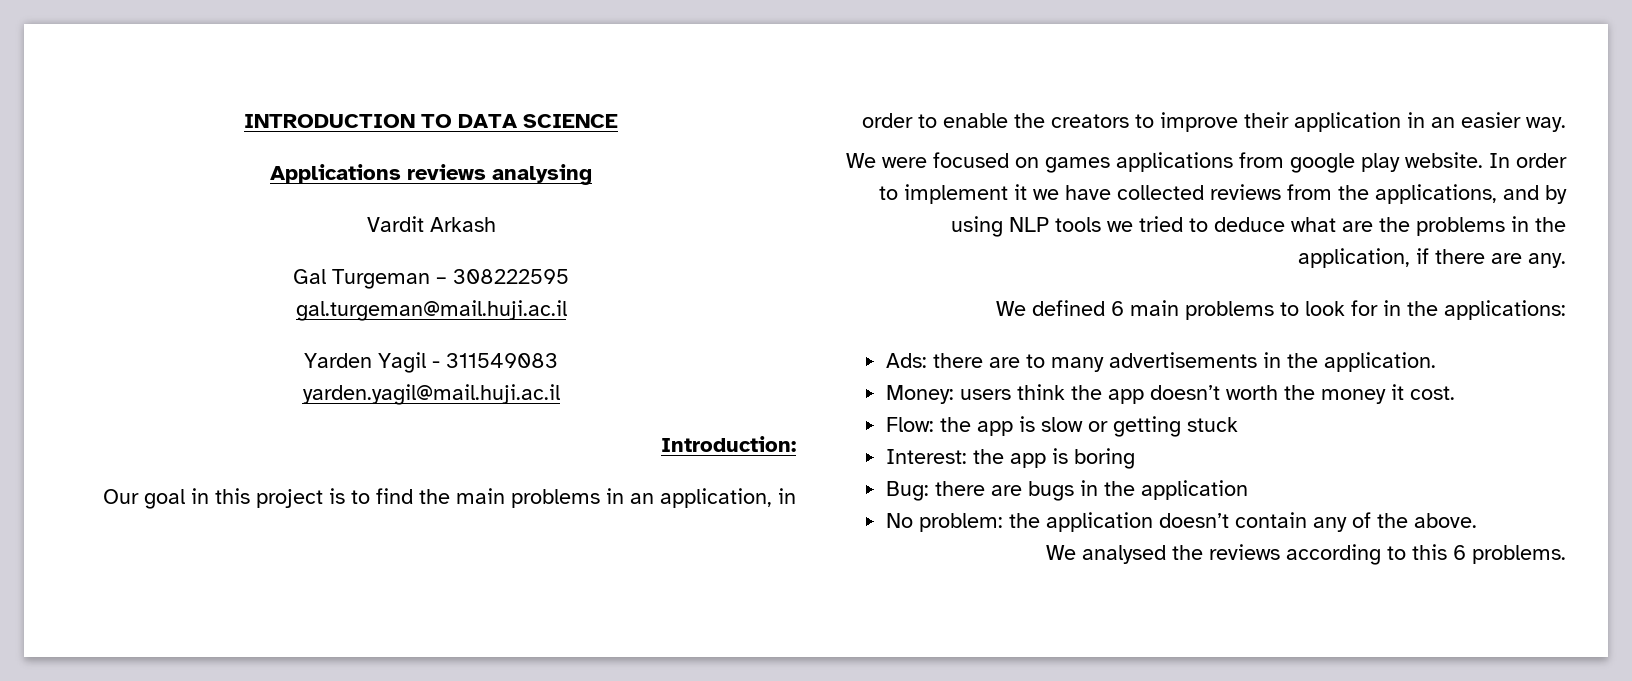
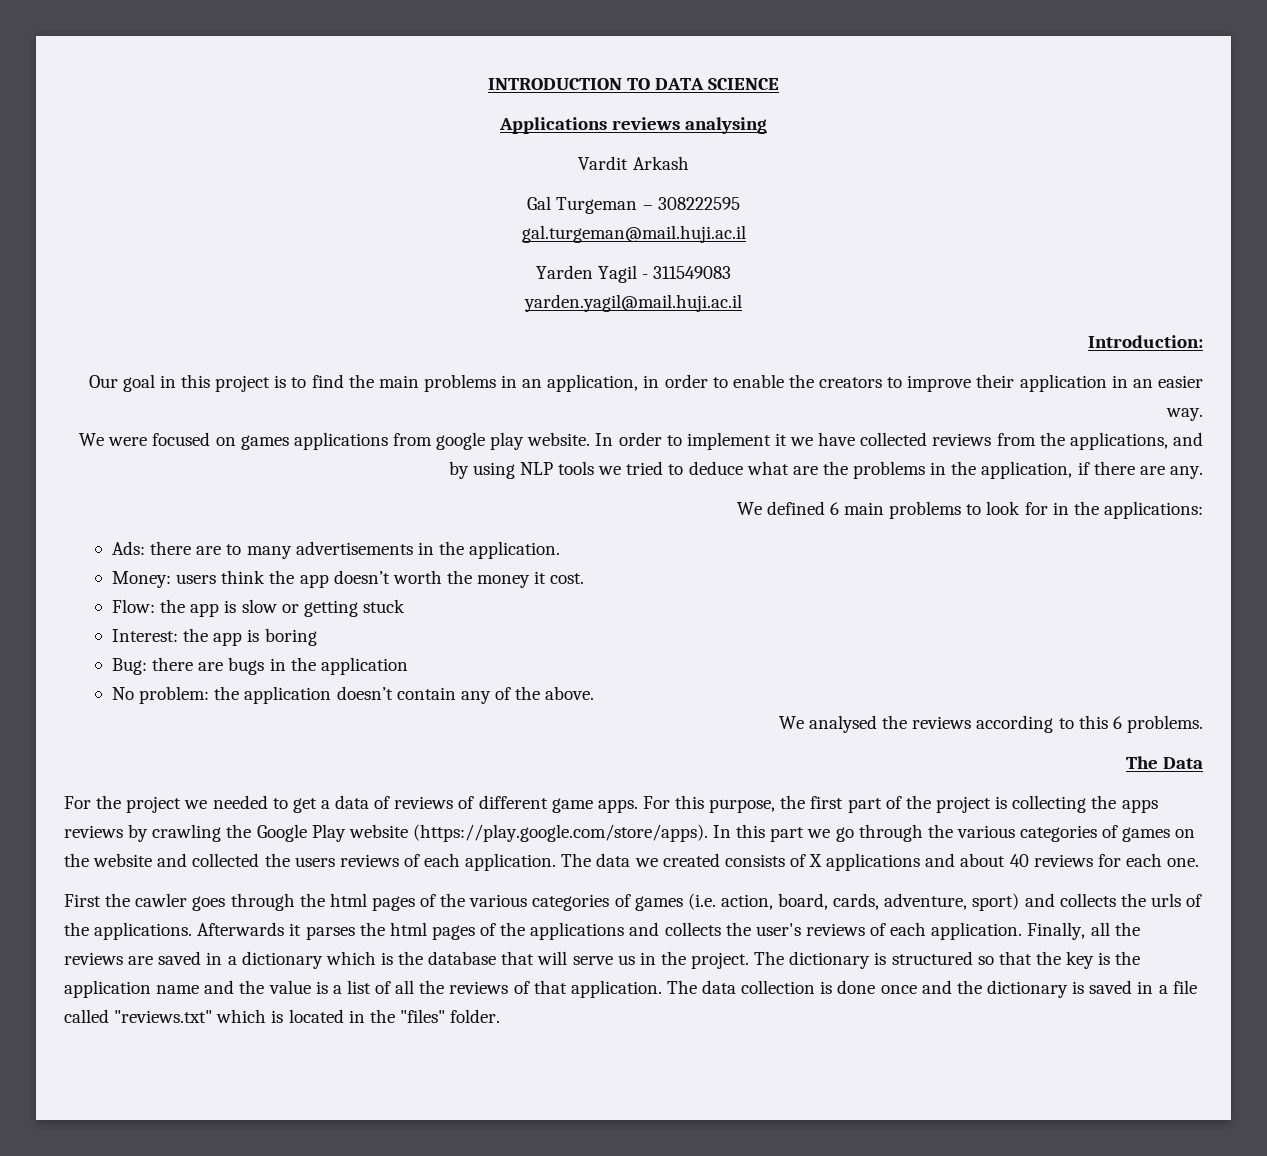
(1566, 554) none -> [1125,756,1203,769] [64,795,1158,813] [64,824,1196,842] [64,853,1200,871] [64,893,1203,911] [64,922,1140,940] [64,951,1141,969] [64,980,1197,998] [64,1009,501,1023] // The Data // For the project we needed to get a data of reviews of different game apps. For this purpose, the first part of the project is collecting the apps reviews by crawling the Google Play website (https://play.google.com/store/apps). In this part we go through the various categories of games on the website and collected the users reviews of each application. The data we created consists of X applications and about 40 reviews for each one. // First the cawler goes through the html pages of the various categories of games (i.e. action, board, cards, adventure, sport) and collects the urls of the applications. Afterwards it parses the html pages of the applications and collects the user's reviews of each application. Finally, all the reviews are saved in a dictionary which is the database that will serve us in the project. The dictionary is structured so that the key is the application name and the value is a list of all the reviews of that application. The data collection is done once and the dictionary is saved in a file called "reviews.txt" which is located in the "files" folder.

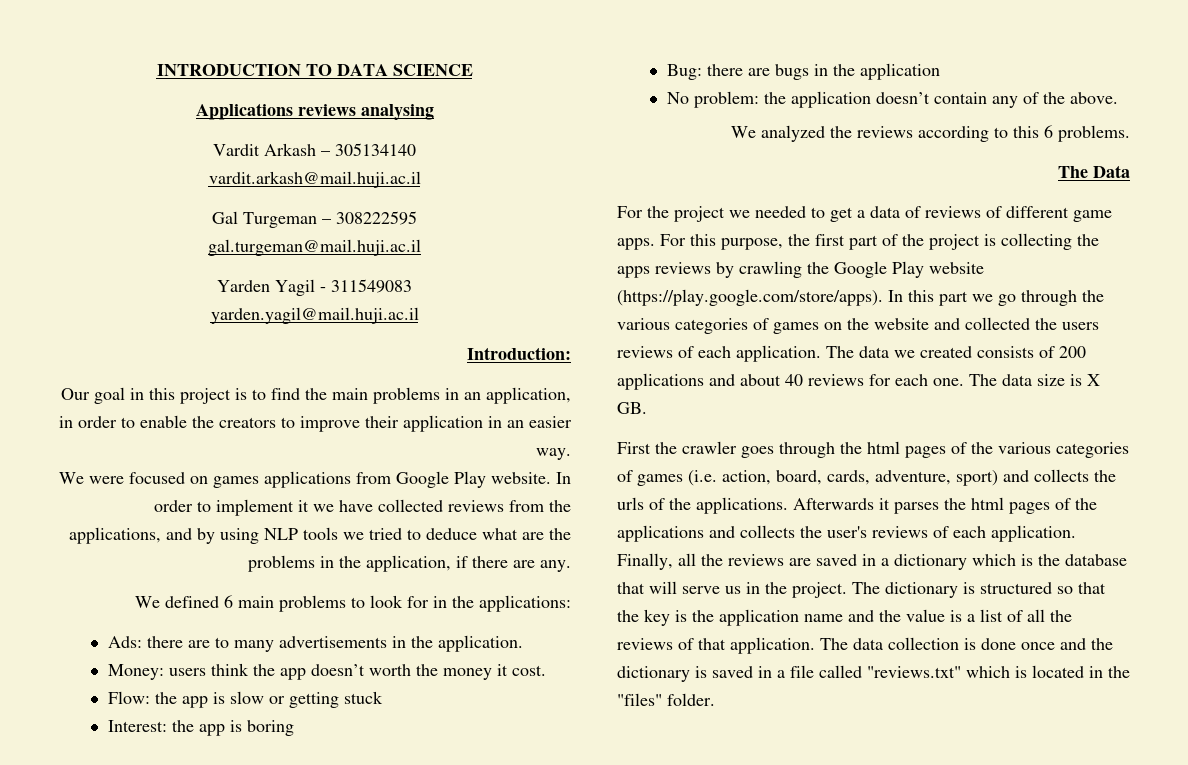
(689, 163) none -> [321,143,416,156] [208,171,421,188] – 305134140 // vardit.arkash@mail.huji.ac.il
[436,432,525,450] google play -> [396,471,486,488] Google Play
[809,715,878,733] analysed -> [761,125,825,142] analyzed
[809,854,823,867] X -> [1059,346,1086,358] 200
(1200, 862) none -> [969,374,1100,386] [617,402,647,414] The data size is X GB.
[135,893,188,907] cawler -> [682,441,737,454] crawler

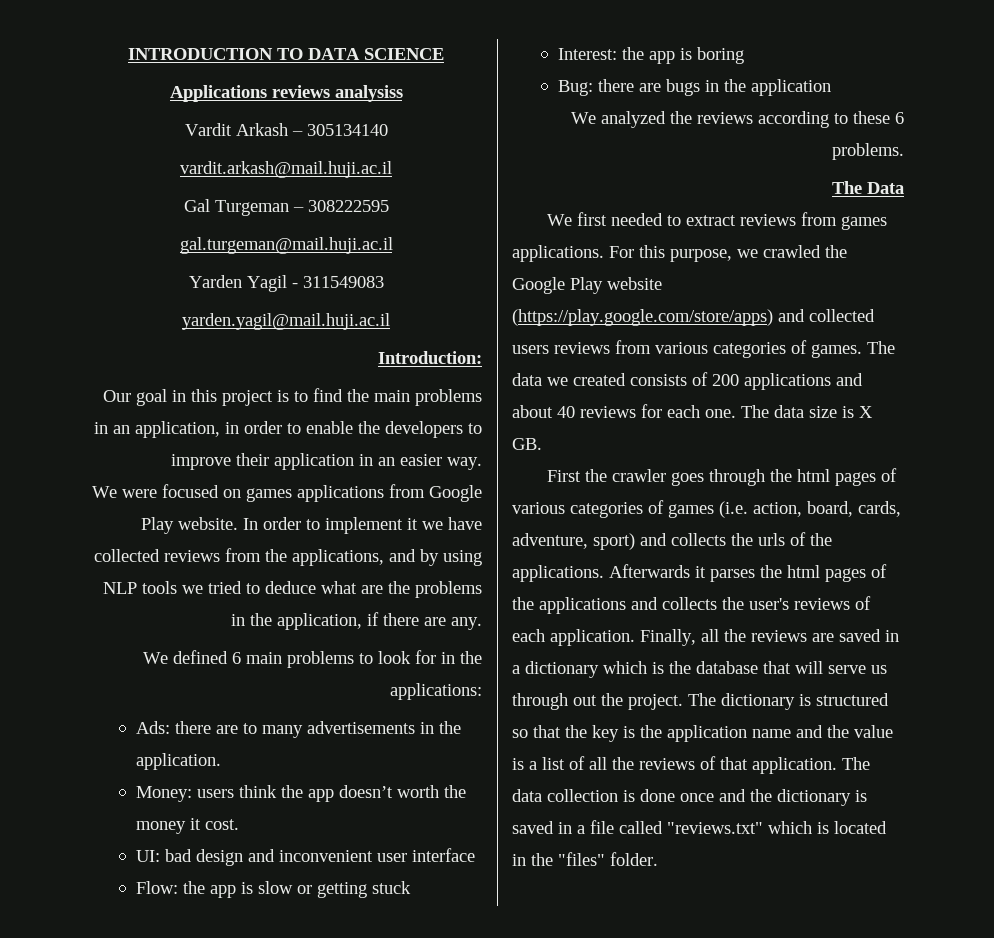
[360,104,434,120] analysing -> [334,85,403,102] analysiss
[219,417,276,428] creators -> [385,421,463,438] developers
(546, 670) none -> [136,848,476,866] // UI: bad design and inconvenient user interface
[666,91,1118,108] // No problem: the application doesn’t contain any of the above. -> (832, 87) none
[1013,126,1039,138] this -> [853,111,890,124] these
[617,206,1112,222] [617,233,1099,250] [617,261,984,278] [617,289,1104,306] [617,317,1099,334] [617,345,821,362] For the project we needed to get a data of reviews of different game apps. For this purpose, the first part of the project is collecting the apps reviews by crawling the Google Play website (https://play.google.com/store/apps). In this part we go through the various categories of games on the website and collected the users reviews of each application. -> [547,212,888,230] [512,245,847,262] [512,277,662,294] [512,309,875,326] [512,340,862,358] We first needed to extract reviews from games applications. For this purpose, we crawled the Google Play website (https://play.google.com/store/apps) and collected users reviews from various categories of games.
[971,442,993,454] the -> (898, 475) none
[746,582,760,594] in -> [512,693,597,710] through out

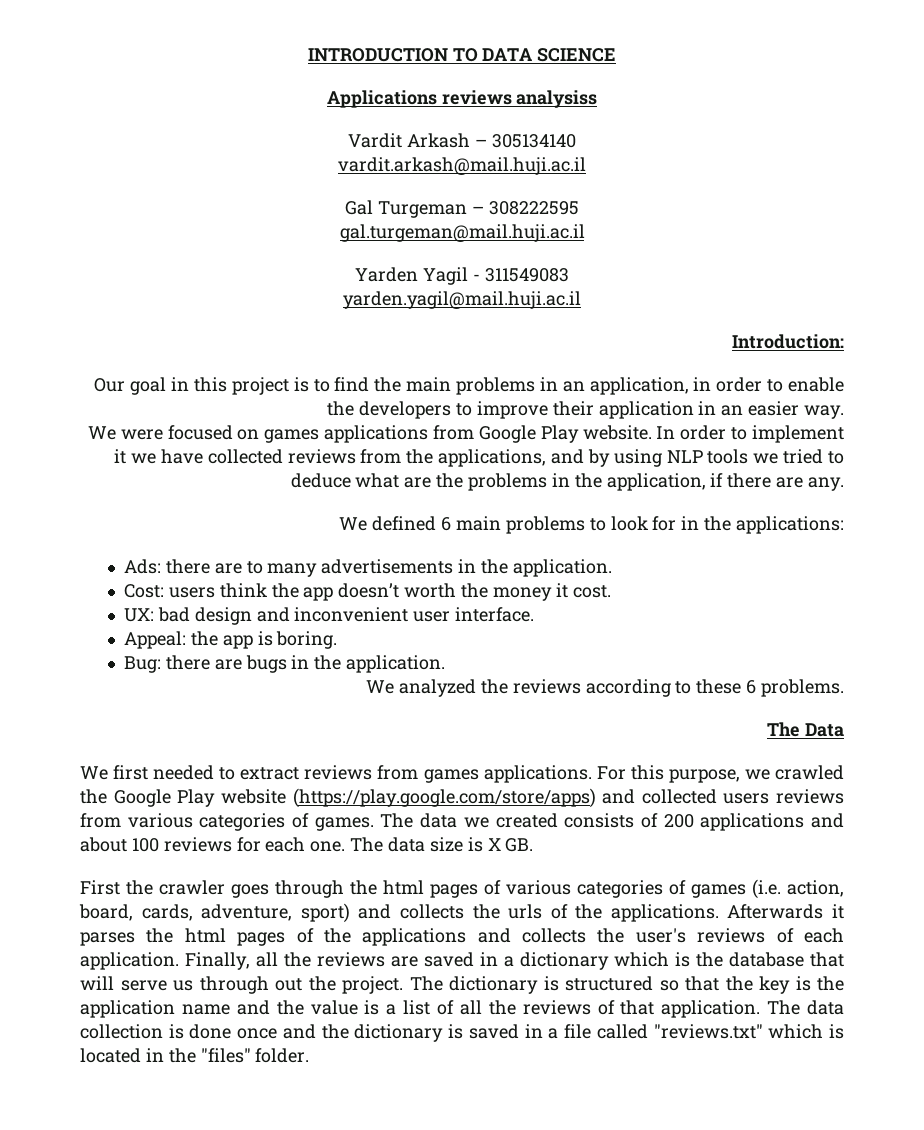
[136,786,193,802] Money: -> [124,584,165,598] Cost:
[136,850,161,862] UI: -> [124,608,155,622] UX:
[412,848,476,862] [136,881,412,898] [558,47,745,64] interface // Flow: the app is slow or getting stuck // Interest: the app is boring -> [455,607,535,622] [124,631,338,649] interface. // Appeal: the app is boring.
[751,79,832,96] application -> [346,655,446,673] application.
[557,406,575,418] 40 -> [131,838,159,852] 100

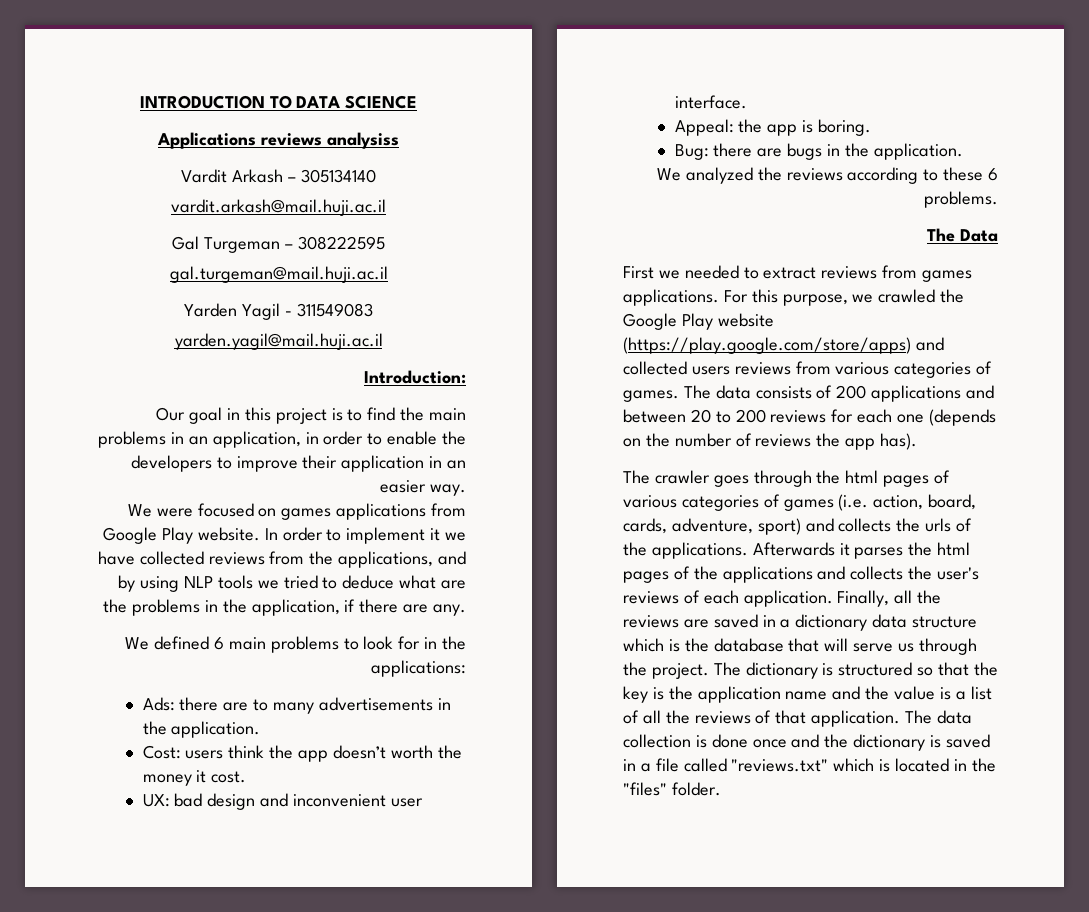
[80,765,149,780] We first -> [623,266,680,279] First we
[463,813,558,828] we created -> (751, 392) none
[80,837,534,852] [80,880,153,895] about 100 reviews for each one. The data size is X GB. // First the -> [623,409,996,426] [623,433,918,450] [623,470,650,484] between 20 to 200 reviews for each one (depends on the number of reviews the app has). // The
(609, 961) none -> [872,614,978,628] data structure
[275,978,302,991] out -> (977, 646) none

